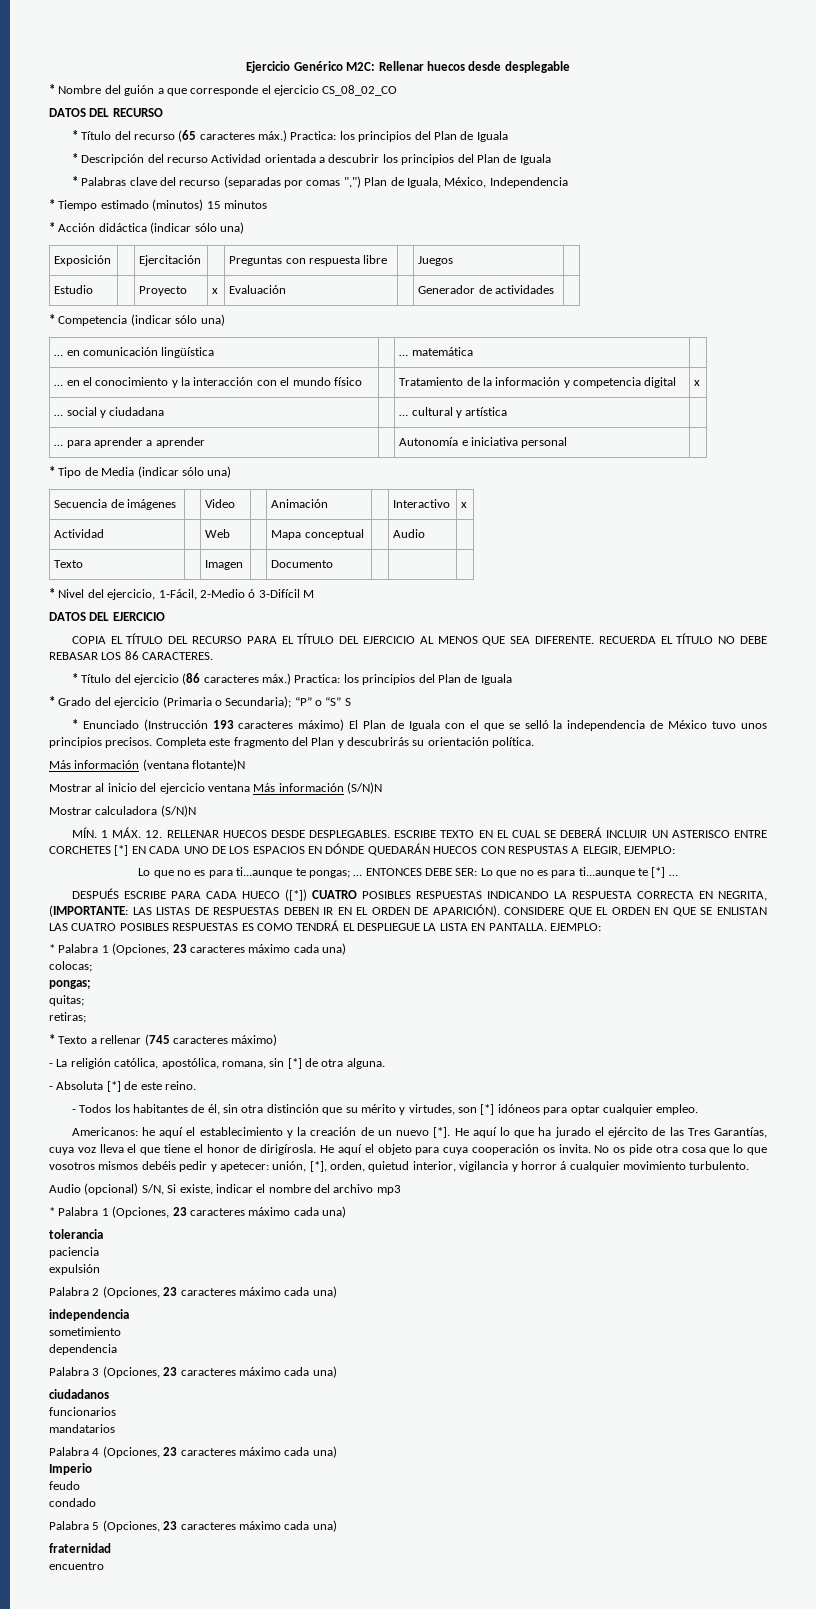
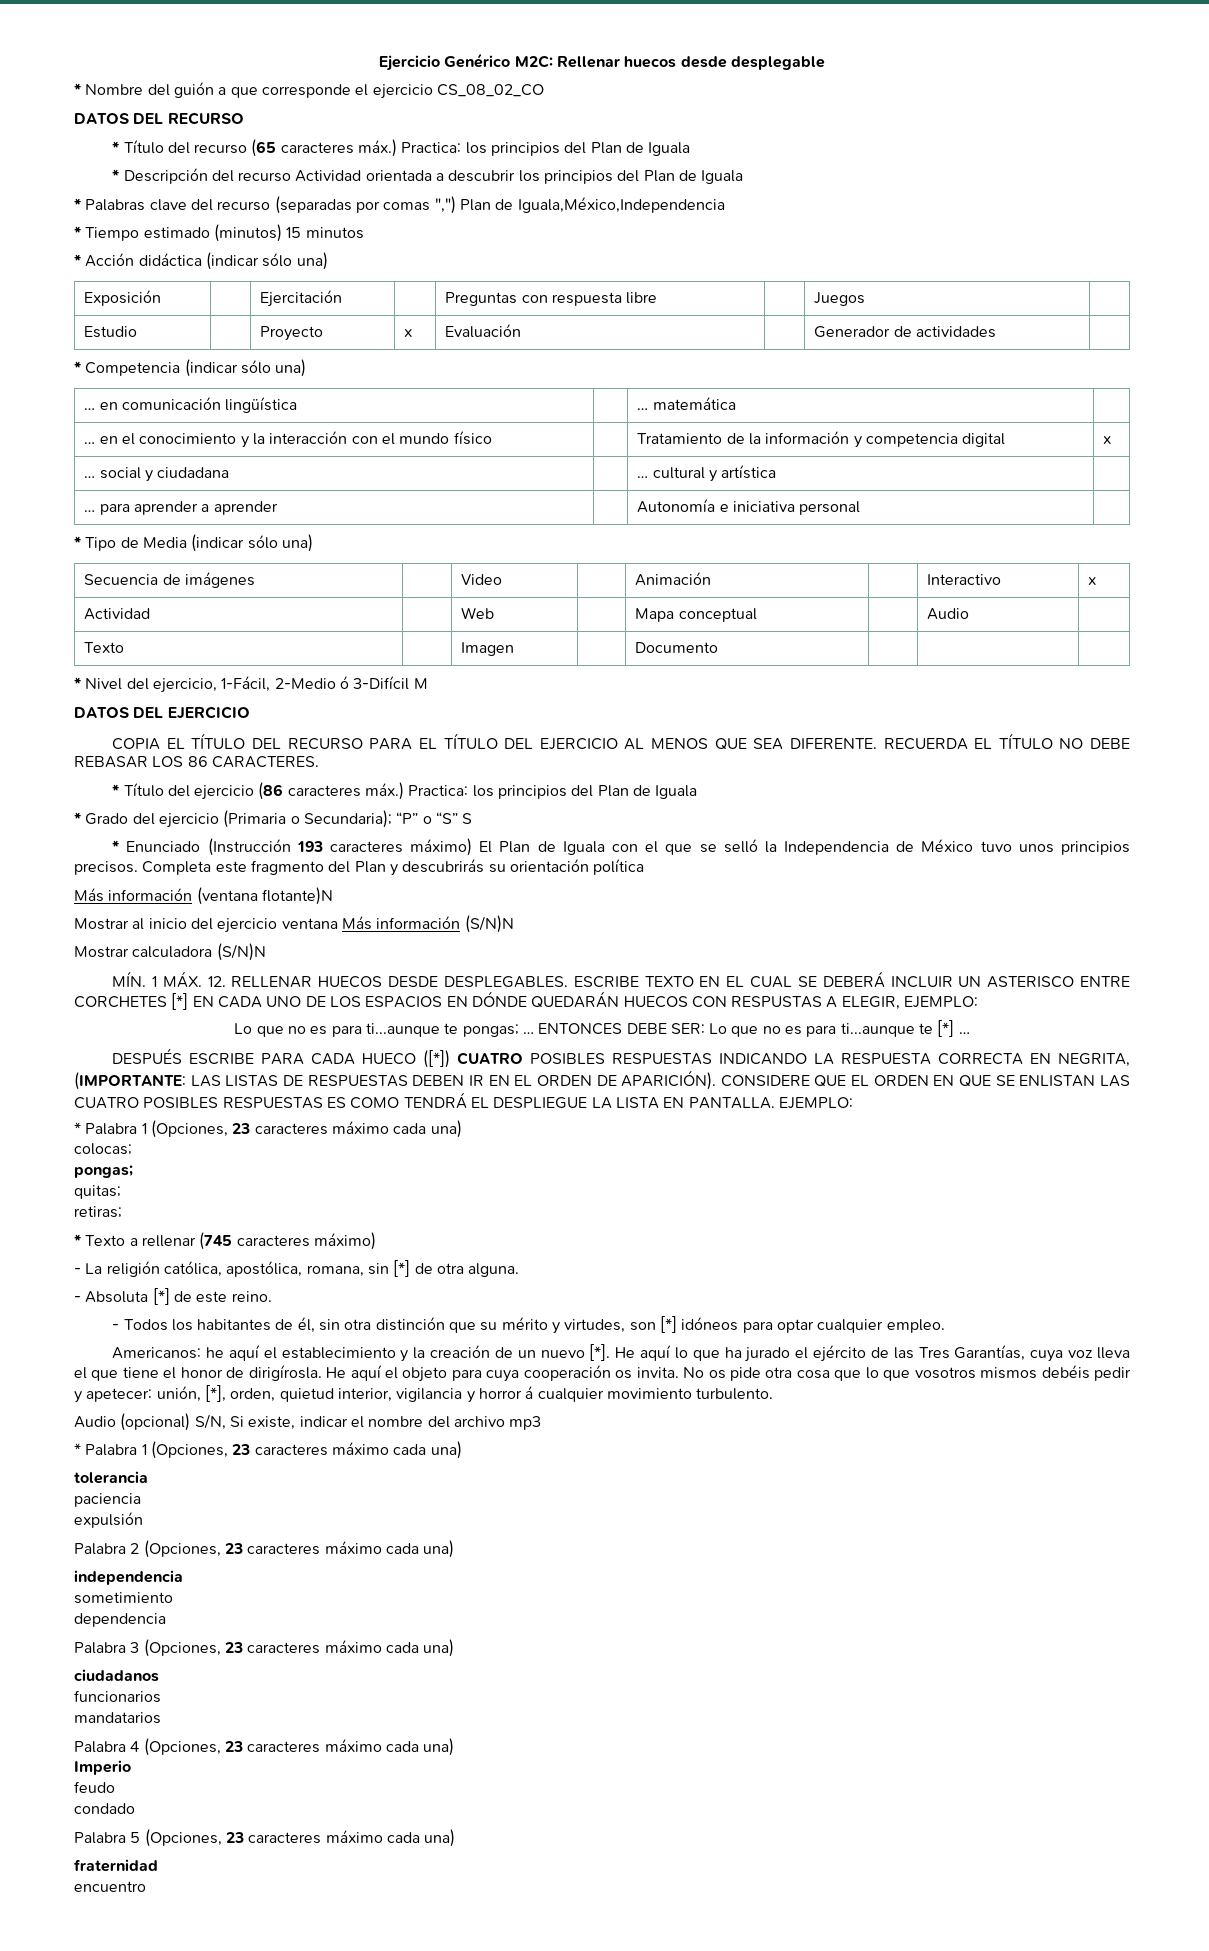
[406,177,568,188] Iguala, México, Independencia -> [517,197,725,213] Iguala,México,Independencia
[567,720,646,731] independencia -> [784,841,890,855] Independencia
[492,737,535,748] política. -> [593,859,645,875] política

